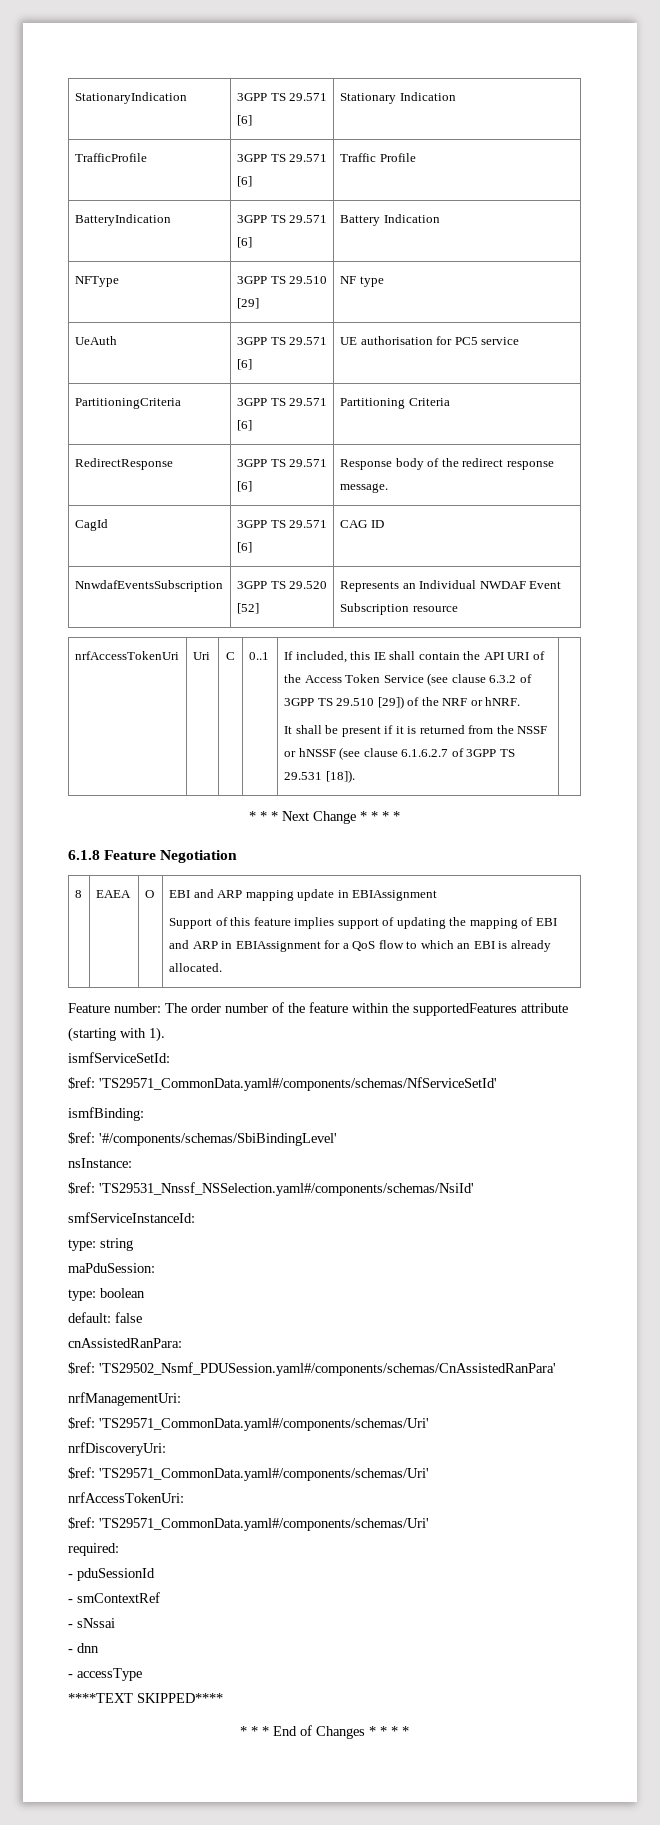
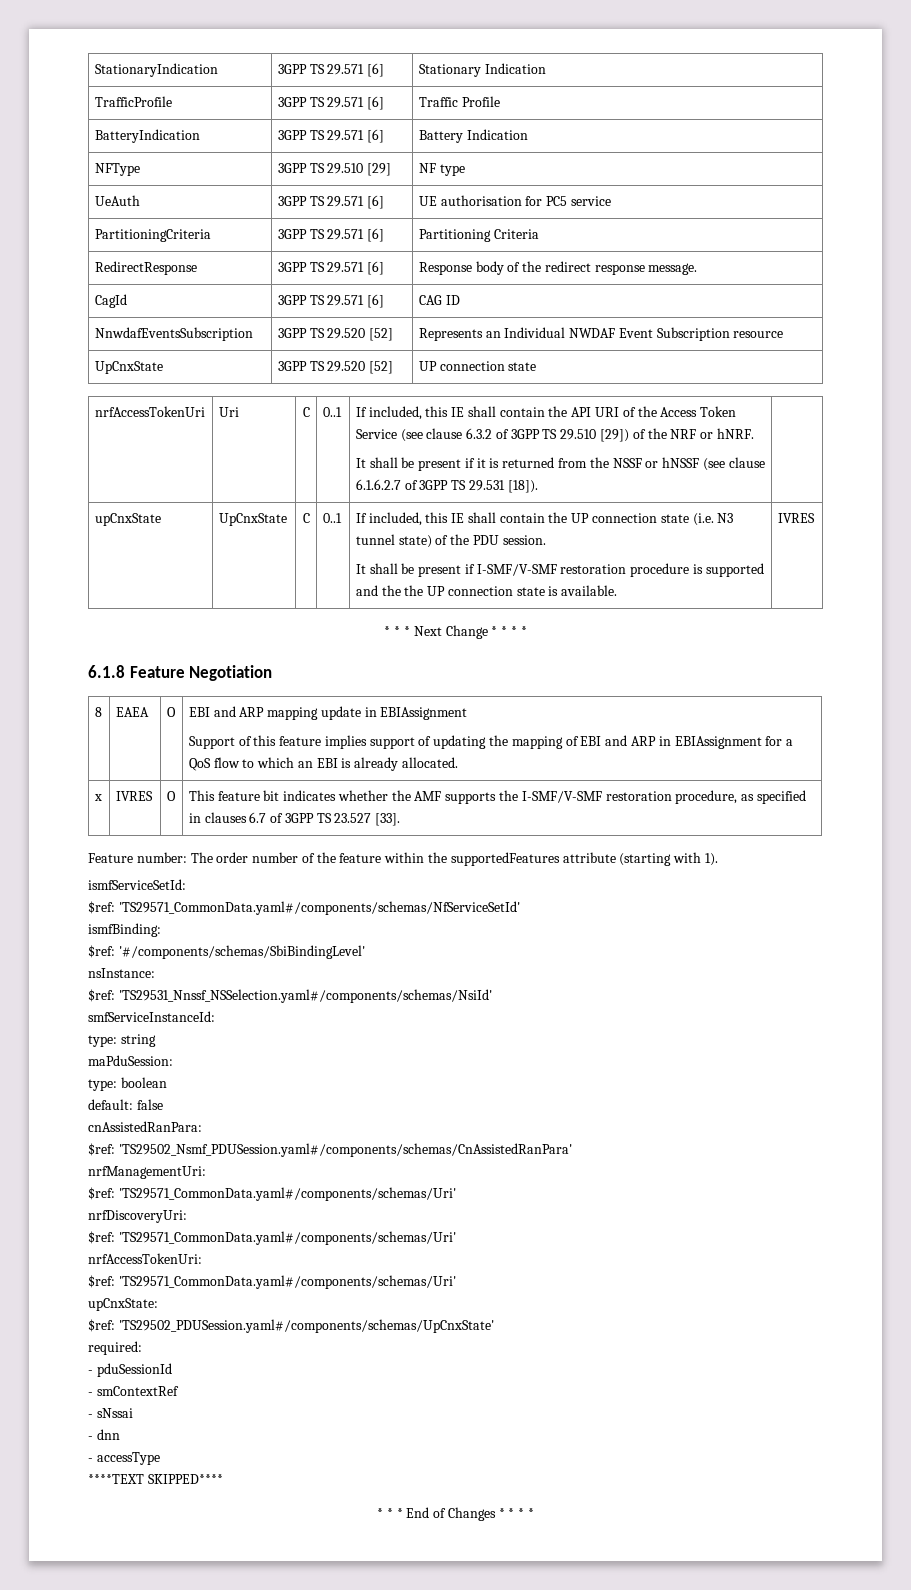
(458, 609) none -> [94,361,163,374] [277,361,394,374] [418,361,537,371] // UpCnxState | 3GPP TS 29.520 [52] | UP connection state
(355, 776) none -> [94,513,161,526] [218,513,287,526] [302,513,310,523] [322,513,342,523] [355,512,734,526] [355,534,546,548] [355,563,764,577] [355,585,618,596] [777,513,815,523] // upCnxState | UpCnxState | C | 0..1 | If included, this IE shall contain the UP connection state (i.e. N3 tunnel state) of the PDU session. // It shall be present if I-SMF/V-SMF restoration procedure is supported and the the UP connection state is available. | IVRES
(222, 967) none -> [93,794,102,801] [115,791,153,801] [166,791,176,801] [188,790,806,804] [188,812,401,826] // x | IVRES | O | This feature bit indicates whether the AMF supports the I-SMF/V-SMF restoration procedure, as specified in clauses 6.7 of 3GPP TS 23.527 [33].
(429, 1524) none -> [88,1298,158,1311] [88,1319,494,1333] // upCnxState: // $ref: 'TS29502_PDUSession.yaml#/components/schemas/UpCnxState'

